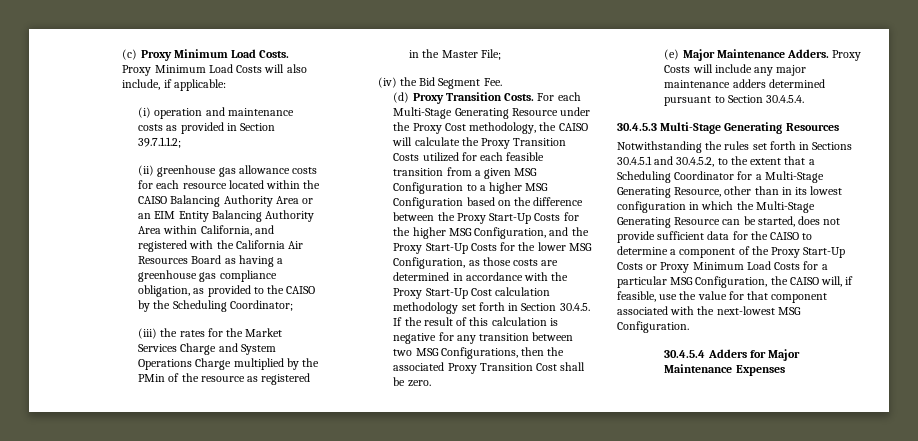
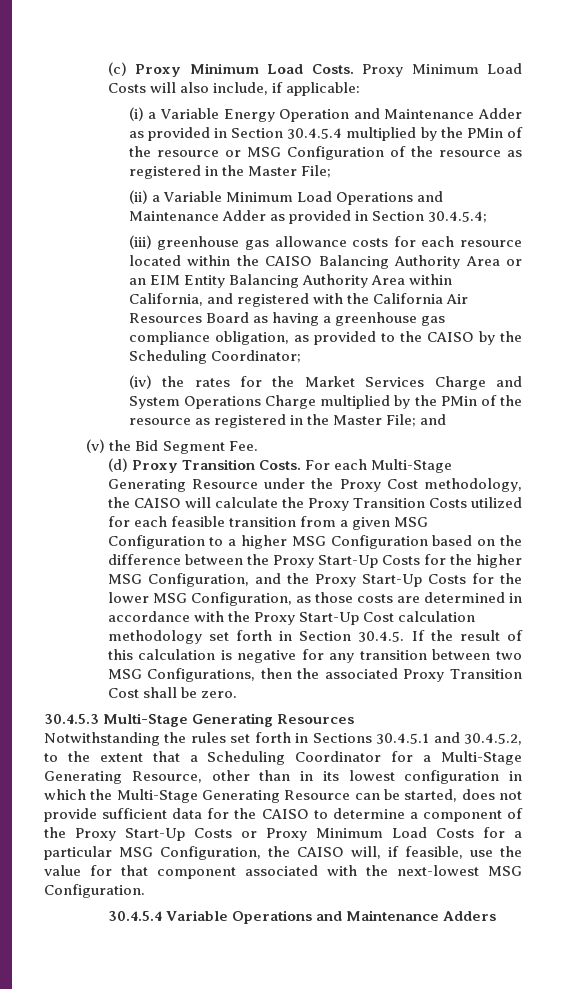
[154,107,294,119] [138,122,276,134] [138,137,182,148] [138,165,155,176] operation and maintenance costs as provided in Section 39.7.1.1.2; // (ii) -> [148,108,522,122] [128,127,523,141] [128,146,522,160] [128,165,331,179] [128,190,444,205] [128,210,488,224] [128,235,152,249] a Variable Energy Operation and Maintenance Adder as provided in Section 30.4.5.4 multiplied by the PMin of the resource or MSG Configuration of the resource as registered in the Master File; // (ii) a Variable Minimum Load Operations and Maintenance Adder as provided in Section 30.4.5.4; // (iii)
[138,328,158,339] (iii) -> [128,375,152,389] (iv)
[377,77,397,88] // (iv) -> [420,414,447,425] [86,439,106,453] and // (v)
[664,49,862,61] [664,64,807,76] [664,79,825,88] [664,95,805,106] // (e) Major Maintenance Adders. Proxy Costs will include any major maintenance adders determined pursuant to Section 30.4.5.4. -> (237, 694) none
[707,349,801,361] [664,364,785,376] Adders for Major Maintenance Expenses -> [165,910,496,924] Variable Operations and Maintenance Adders

